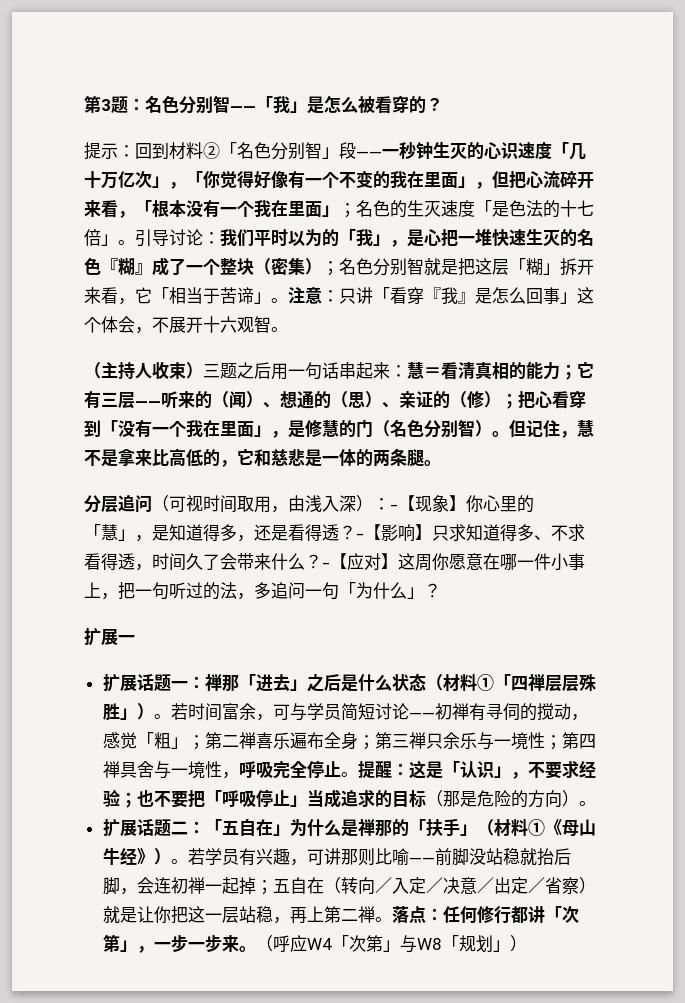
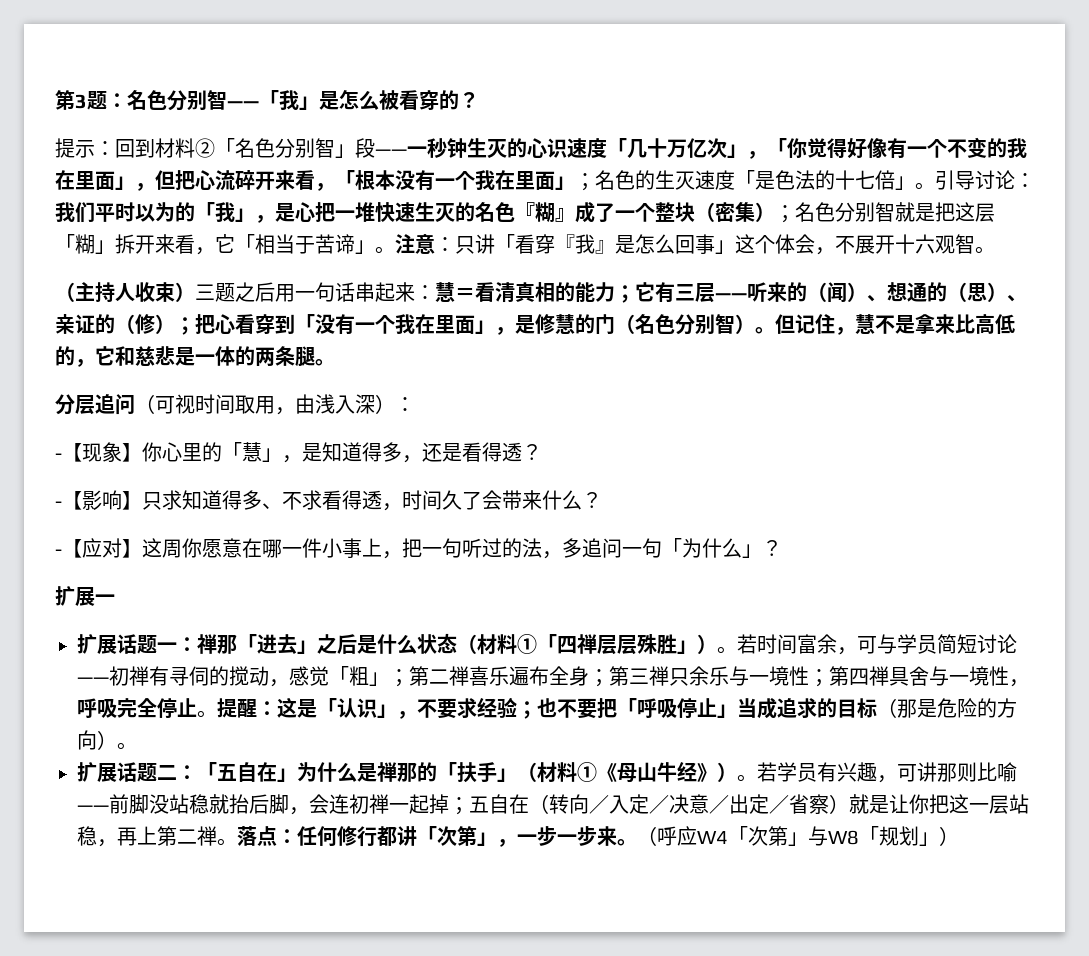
(390, 504) none -> (415, 404) //
(356, 532) none -> (542, 452) //
(322, 561) none -> (602, 500) //

